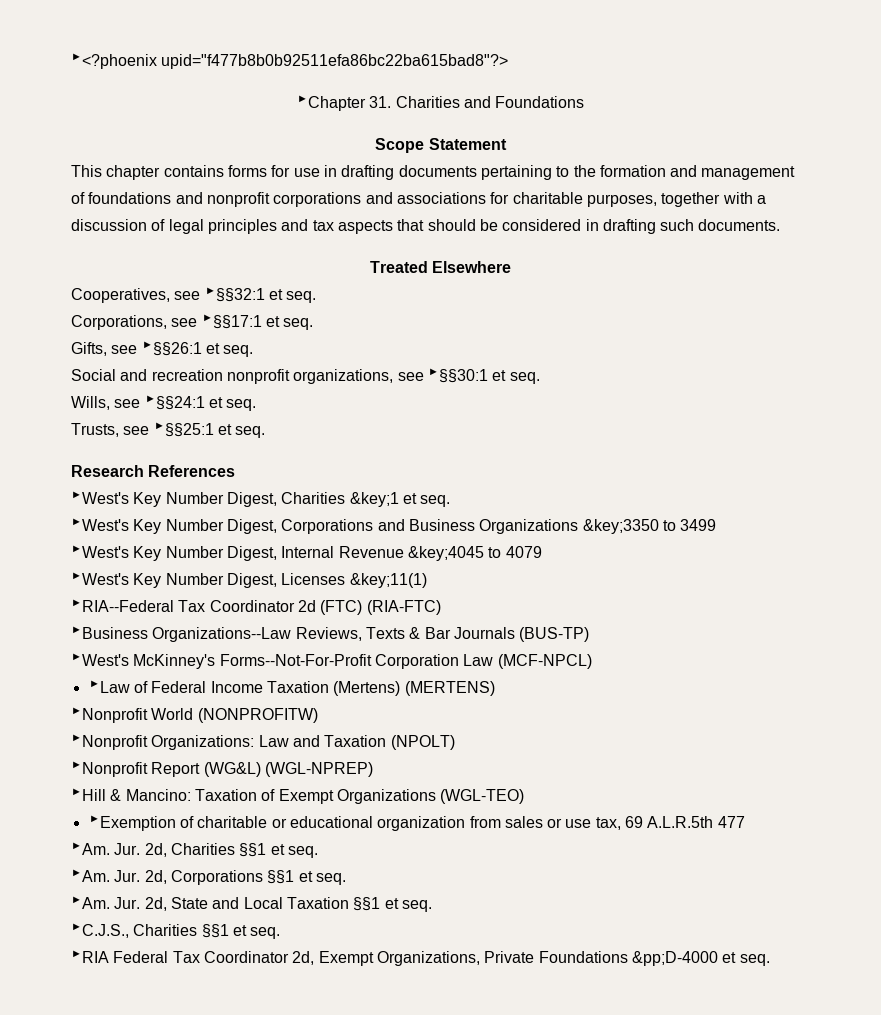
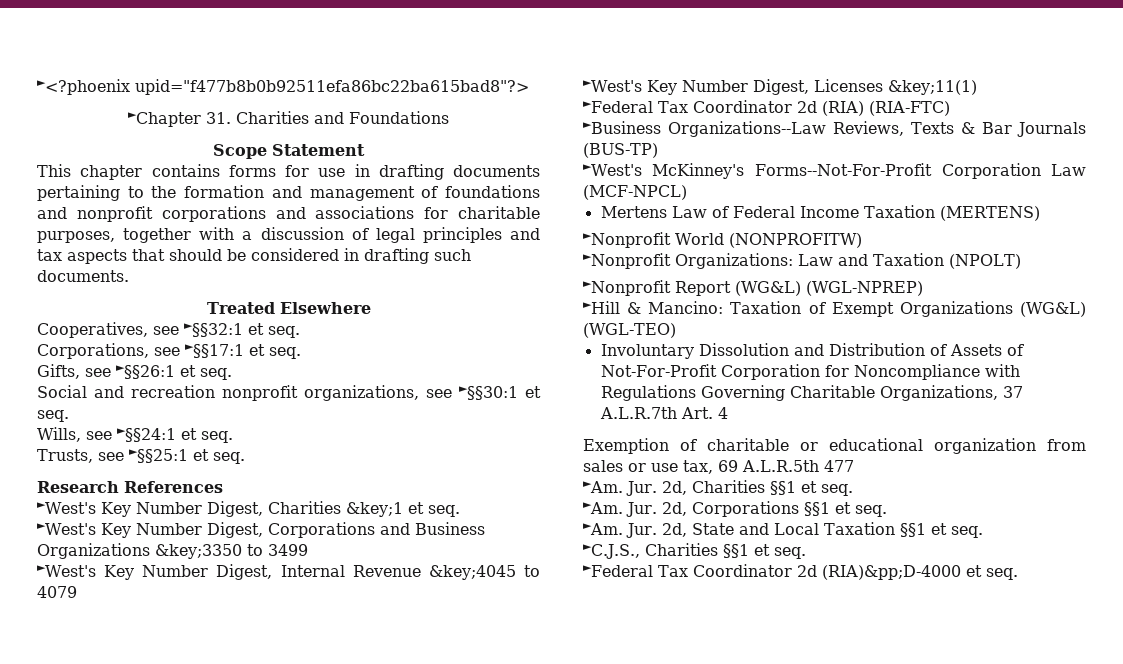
[71,599,363,615] ►RIA--Federal Tax Coordinator 2d (FTC) -> [583,100,864,116] ►Federal Tax Coordinator 2d (RIA)
[88,680,130,693] ►Law -> [600,206,707,218] Mertens Law
[333,681,401,696] (Mertens) -> (935, 211) none
(436, 796) none -> [1020,302,1086,317] (WG&L)
[88,815,176,831] ►Exemption -> [600,343,1024,359] [600,364,1020,380] [600,385,1023,401] [599,407,728,419] [583,438,669,454] Involuntary Dissolution and Distribution of Assets of Not-For-Profit Corporation for Noncompliance with Regulations Governing Charitable Organizations, 37 A.L.R.7th Art. 4 // Exemption
[71,950,718,966] ►RIA Federal Tax Coordinator 2d, Exempt Organizations, Private Foundations &pp;D-4000 -> [583,564,961,580] ►Federal Tax Coordinator 2d (RIA)&pp;D-4000

